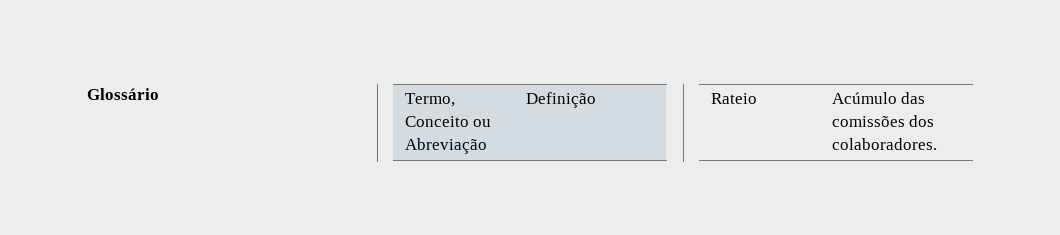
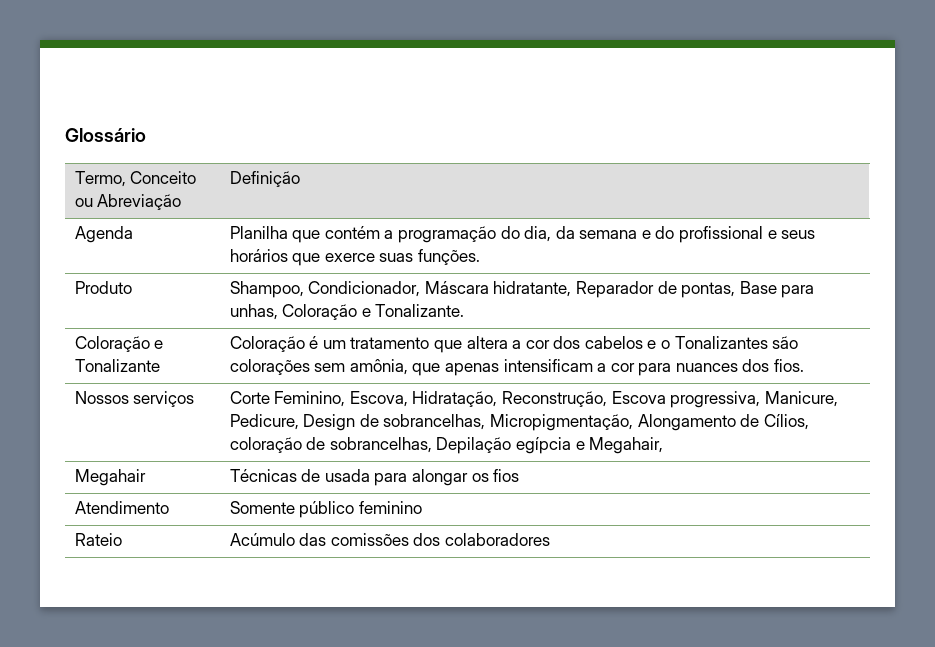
(596, 100) none -> [74,226,133,243] [229,226,816,243] [229,249,480,266] [74,281,132,294] [229,281,815,298] [229,304,465,320] [74,336,164,352] [74,359,160,372] [229,336,799,353] [229,359,805,376] [74,391,195,407] [229,391,838,408] [229,414,809,431] [229,437,664,454] [74,469,146,486] [229,469,520,486] [74,501,169,514] [229,501,422,518] // Agenda | Planilha que contém a programação do dia, da semana e do profissional e seus horários que exerce suas funções. // Produto | Shampoo, Condicionador, Máscara hidratante, Reparador de pontas, Base para unhas, Coloração e Tonalizante. // Coloração e Tonalizante | Coloração é um tratamento que altera a cor dos cabelos e o Tonalizantes são colorações sem amônia, que apenas intensificam a cor para nuances dos fios. // Nossos serviços | Corte Feminino, Escova, Hidratação, Reconstrução, Escova progressiva, Manicure, Pedicure, Design de sobrancelhas, Micropigmentação, Alongamento de Cílios, coloração de sobrancelhas, Depilação egípcia e Megahair, // Megahair | Técnicas de usada para alongar os fios // Atendimento | Somente público feminino
[831,138,937,150] colaboradores. -> [444,533,550,546] colaboradores

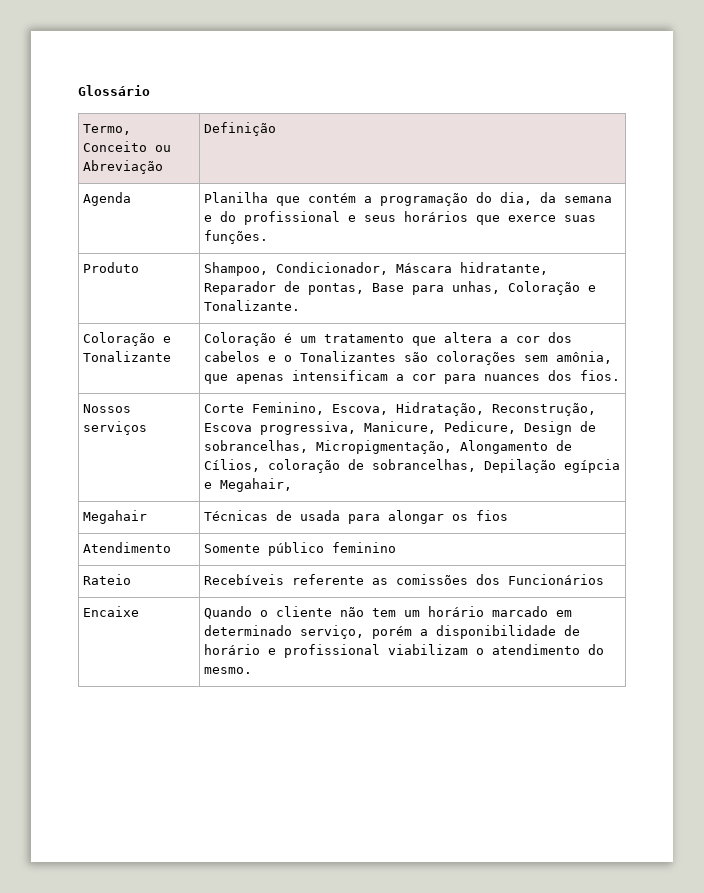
[229,533,550,546] Acúmulo das comissões dos colaboradores -> [204,574,605,585] [83,606,140,617] [204,606,573,619] [204,625,581,639] [204,644,605,658] [204,667,253,674] Recebíveis referente as comissões dos Funcionários // Encaixe | Quando o cliente não tem um horário marcado em determinado serviço, porém a disponibilidade de horário e profissional viabilizam o atendimento do mesmo.

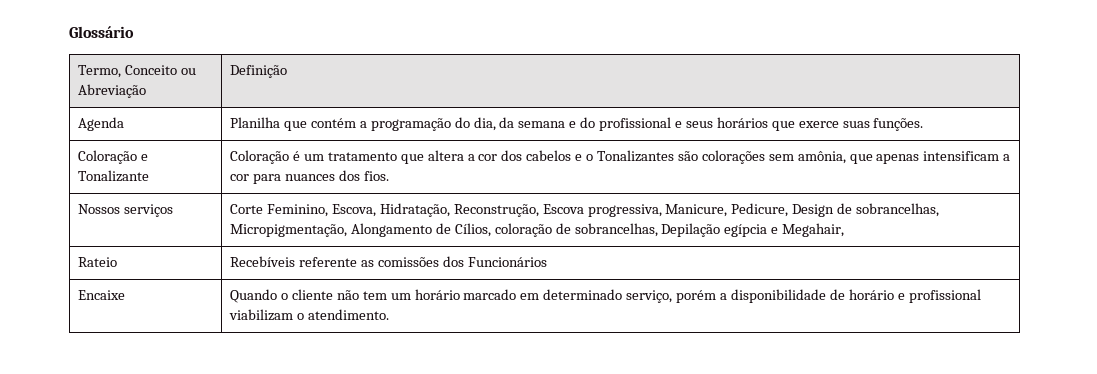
[83,262,140,273] [204,262,549,276] [204,281,597,295] [204,300,301,311] // Produto | Shampoo, Condicionador, Máscara hidratante, Reparador de pontas, Base para unhas, Coloração e Tonalizante. -> (924, 124) none
[83,510,148,524] [204,510,509,524] [83,542,172,553] [204,542,397,556] // Megahair | Técnicas de usada para alongar os fios // Atendimento | Somente público feminino -> (845, 230) none
[492,644,605,655] [204,667,253,674] atendimento do mesmo. -> [307,309,389,320] atendimento.

